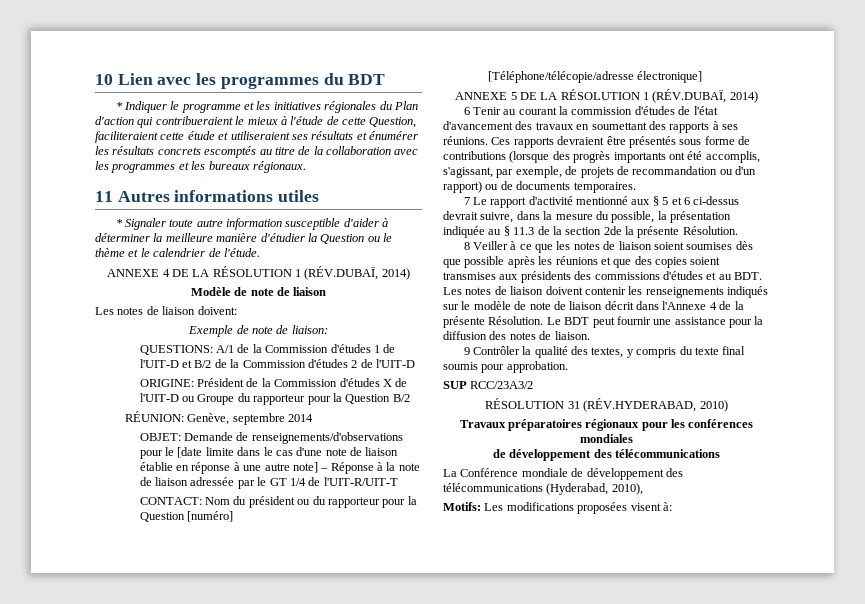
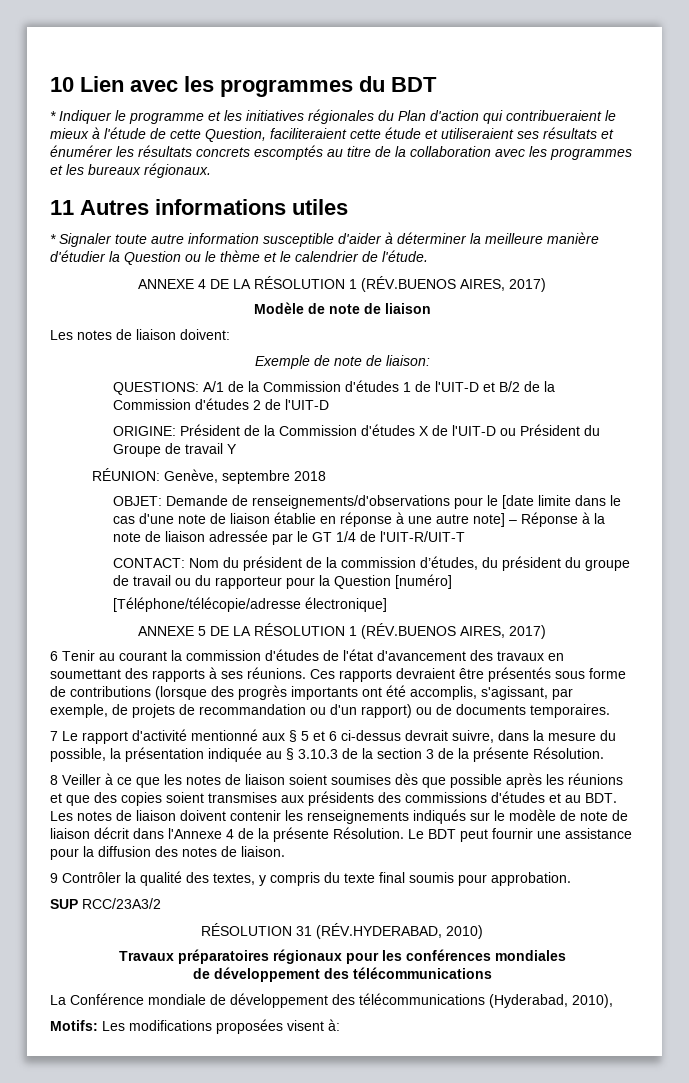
[304,266,410,280] (RÉV.DUBAÏ, 2014) -> [361,276,546,292] (RÉV.BUENOS AIRES, 2017)
[197,393,410,405] Groupe du rapporteur pour la Question B/2 -> [520,424,601,436] [113,443,238,457] Président du Groupe de travail Y
[287,414,313,422] 2014 -> [294,471,327,481] 2018
(295, 502) none -> [306,556,631,571] [113,575,172,586] de la commission d’études, du président du groupe de travail
[652,89,758,103] (RÉV.DUBAÏ, 2014) -> [361,623,546,639] (RÉV.BUENOS AIRES, 2017)
[513,227,535,235] 11.3 -> [298,749,338,759] 3.10.3
[603,226,622,235] 2de -> [426,748,454,759] 3 de

